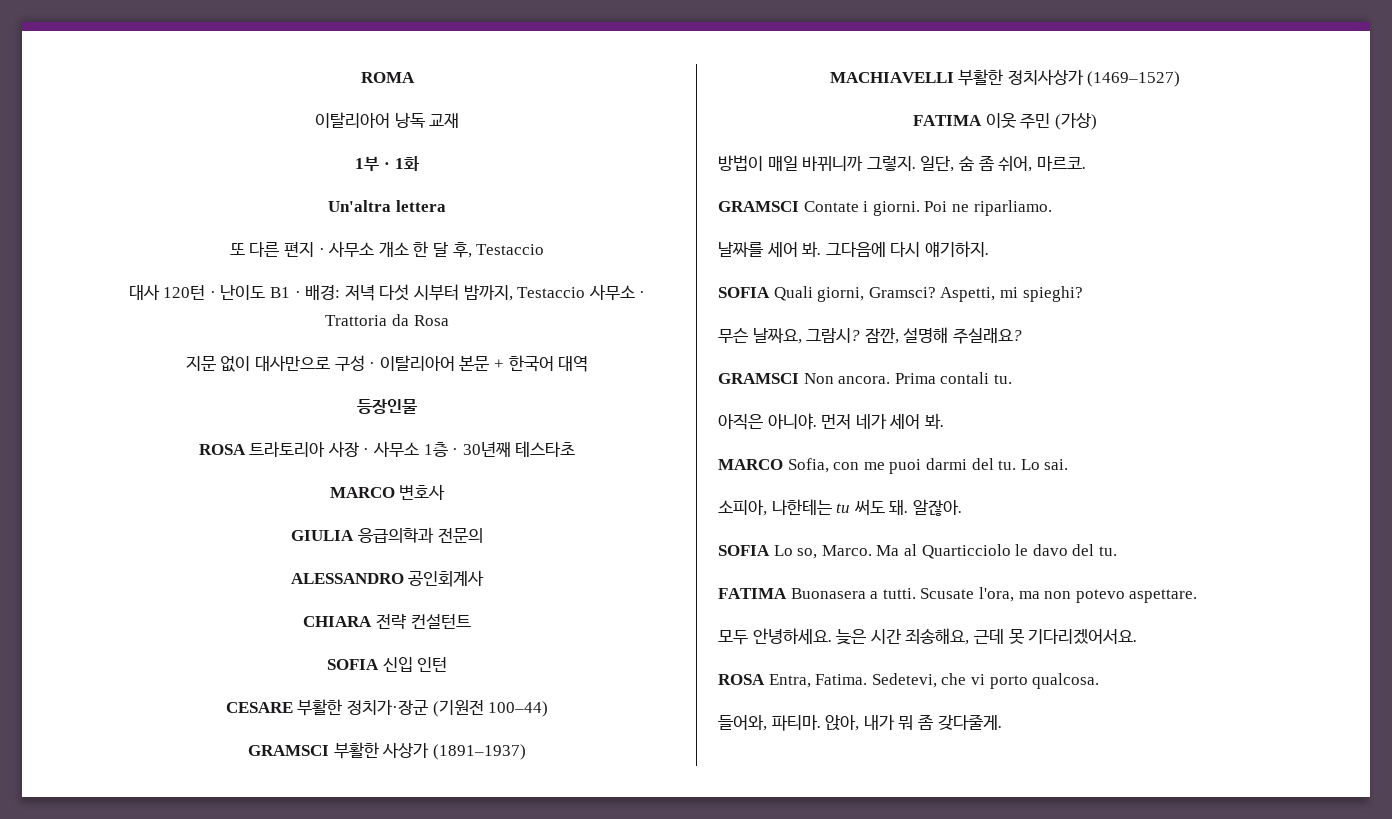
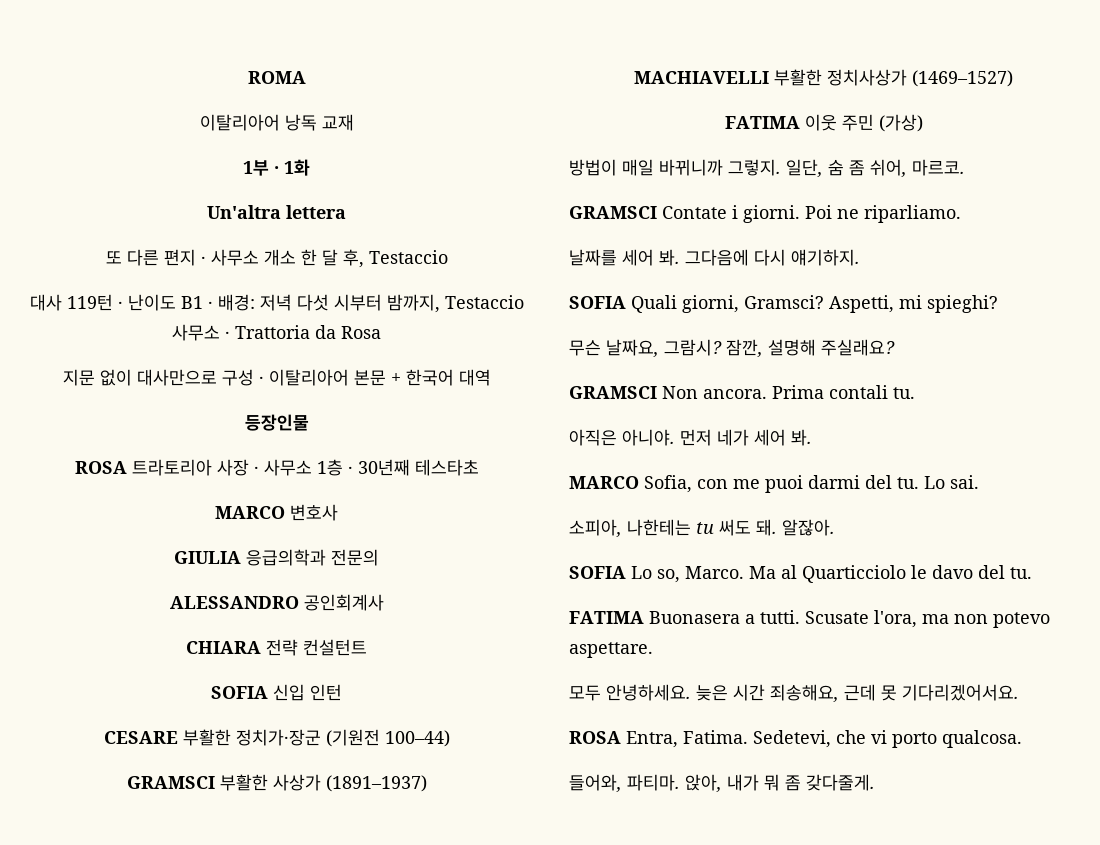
[163,285,206,300] 120턴 -> [66,294,113,311] 119턴

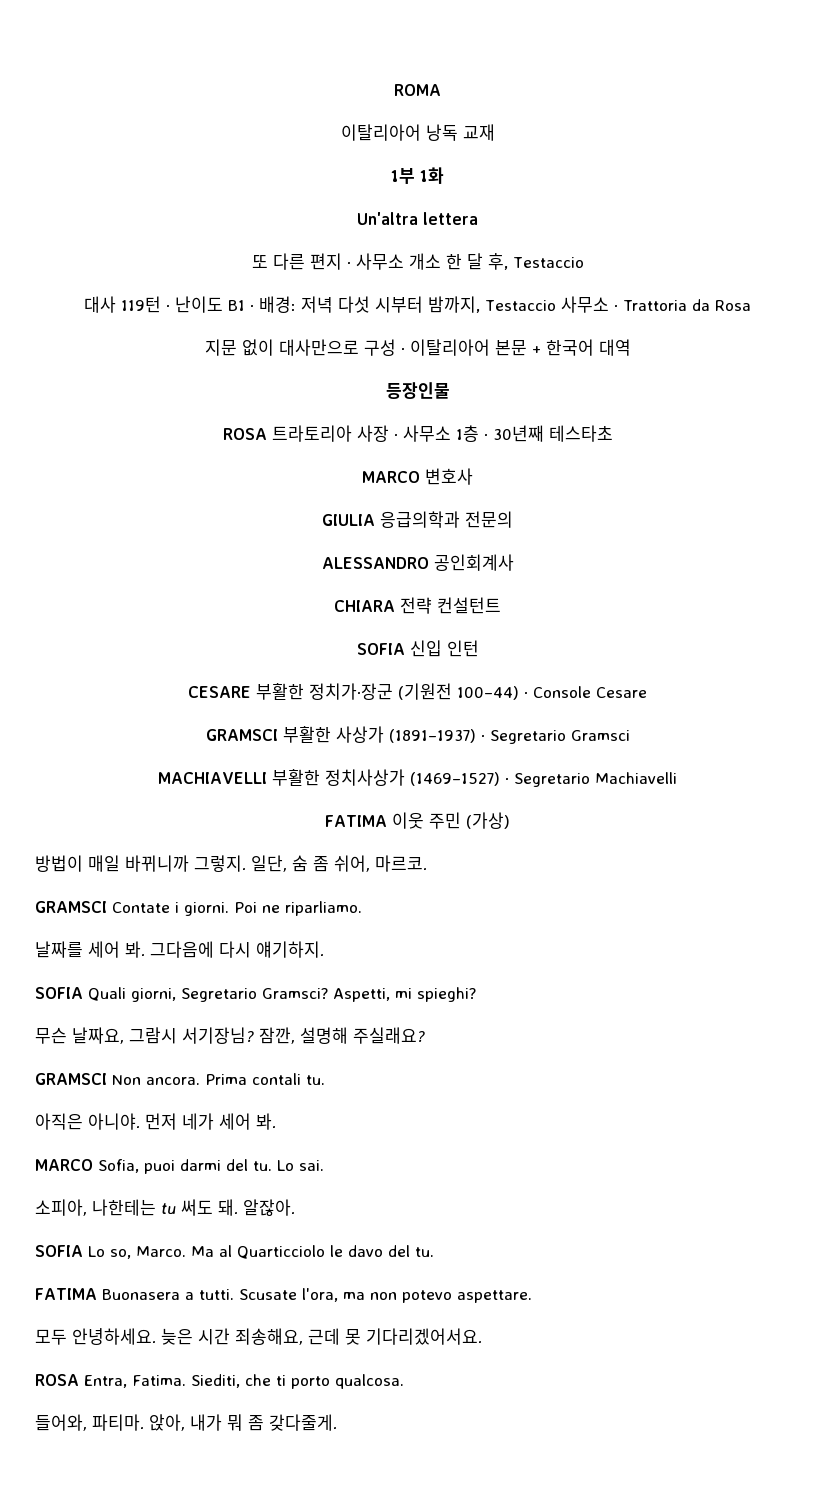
[274,166,279,174] · -> (415, 176) none
(450, 738) none -> [524,686,647,698] · Console Cesare
(427, 783) none -> [480,730,630,744] · Segretario Gramsci
(1013, 78) none -> [504,772,677,787] · Segretario Machiavelli
(739, 304) none -> [181,988,257,1002] Segretario
[664,339,722,356] 그람시? -> [129,1027,254,1044] 그람시 서기장님?
[697,479,760,489] con me -> (139, 1166) none
[753,730,887,748] Sedetevi, che vi -> [191,1374,286,1388] Siediti, che ti

